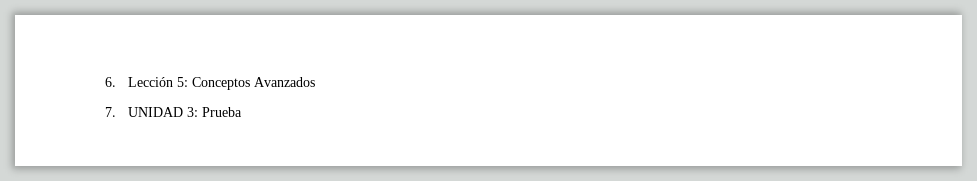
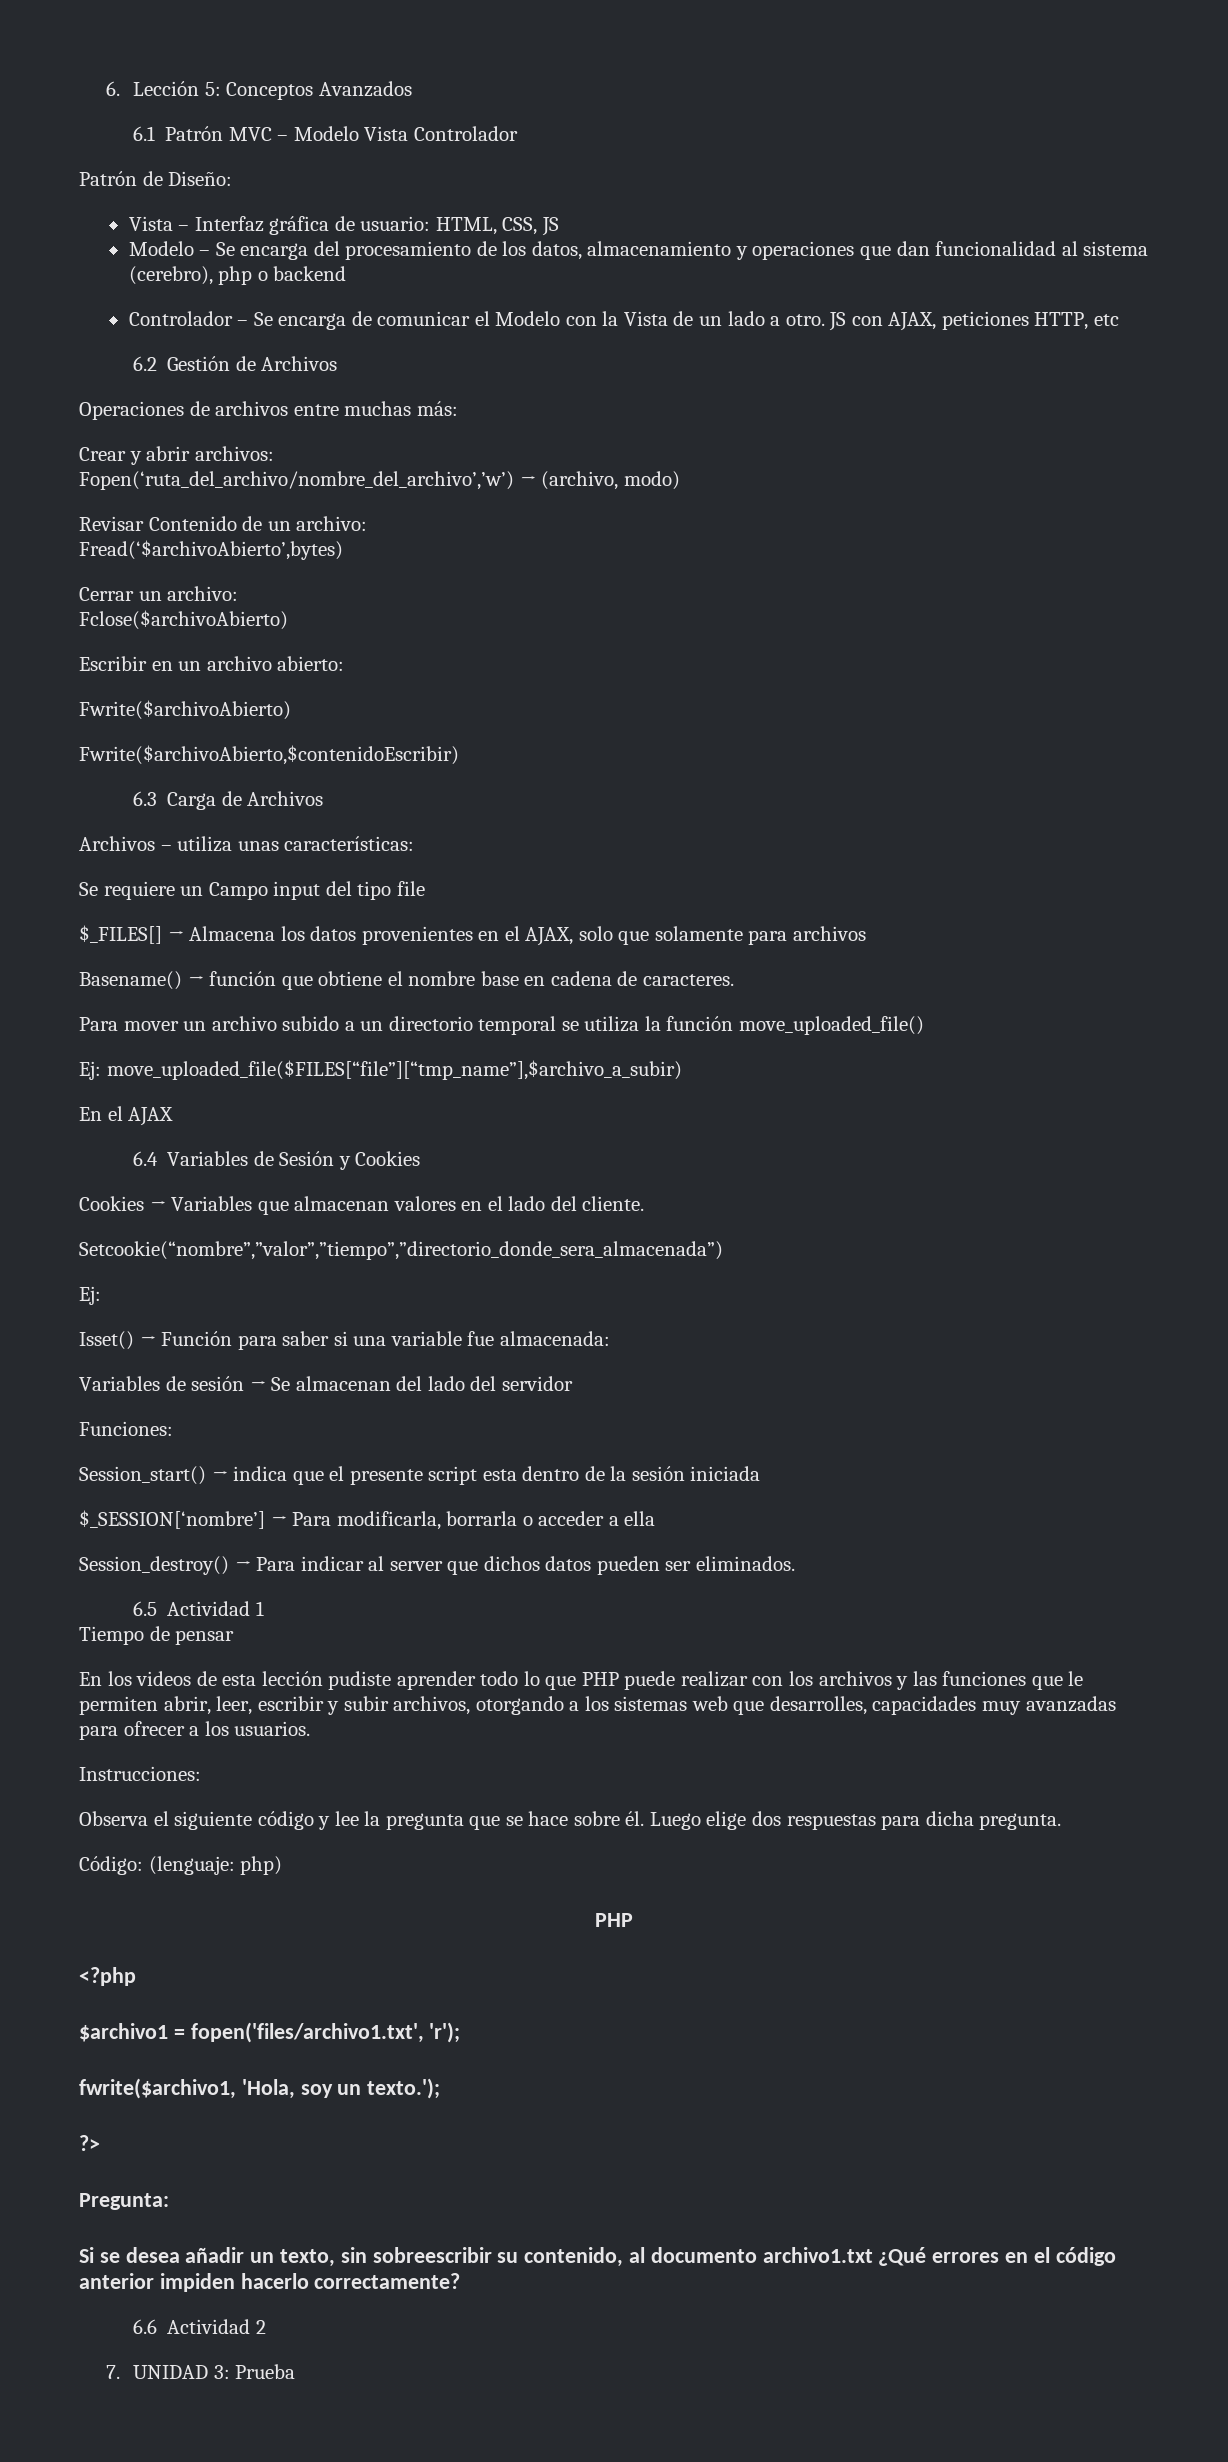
(315, 82) none -> [133,126,518,141] [79,171,233,186] [128,216,559,236] [128,241,1149,260] [128,266,347,285] [128,311,1119,331] [133,356,338,371] [79,401,458,420] [79,446,274,465] [79,471,680,490] [79,516,368,531] [79,540,343,560] [79,586,239,601] [79,610,288,630] [79,656,345,671] [79,700,291,720] [79,745,459,765] [133,791,324,810] [79,836,415,852] [79,881,425,900] [79,925,866,946] [79,971,734,990] [79,1016,924,1035] [79,1060,682,1080] [79,1106,174,1126] [133,1151,421,1170] [79,1196,645,1215] [79,1241,723,1260] [79,1286,101,1305] [79,1331,610,1350] [79,1376,573,1391] [79,1421,173,1436] [79,1466,761,1485] [79,1510,656,1530] [79,1556,795,1575] [133,1601,264,1616] [79,1626,235,1645] [79,1671,1084,1690] [79,1696,1116,1715] [79,1721,311,1740] [79,1766,201,1781] [79,1811,1062,1830] [79,1856,283,1875] [595,1913,633,1927] [79,1967,136,1986] [79,2022,461,2043] [79,2078,441,2099] [79,2135,100,2151] [79,2193,169,2210] [79,2247,1116,2267] [79,2273,461,2292] [133,2319,266,2334] // 6.1 Patrón MVC – Modelo Vista Controlador // Patrón de Diseño: // Vista – Interfaz gráfica de usuario: HTML, CSS, JS // Modelo – Se encarga del procesamiento de los datos, almacenamiento y operaciones que dan funcionalidad al sistema (cerebro), php o backend // Controlador – Se encarga de comunicar el Modelo con la Vista de un lado a otro. JS con AJAX, peticiones HTTP, etc // 6.2 Gestión de Archivos // Operaciones de archivos entre muchas más: // Crear y abrir archivos: // Fopen(‘ruta_del_archivo/nombre_del_archivo’,’w’) → (archivo, modo) // Revisar Contenido de un archivo: // Fread(‘$archivoAbierto’,bytes) // Cerrar un archivo: // Fclose($archivoAbierto) // Escribir en un archivo abierto: // Fwrite($archivoAbierto) // Fwrite($archivoAbierto,$contenidoEscribir) // 6.3 Carga de Archivos // Archivos – utiliza unas características: // Se requiere un Campo input del tipo file // $_FILES[] → Almacena los datos provenientes en el AJAX, solo que solamente para archivos // Basename() → función que obtiene el nombre base en cadena de caracteres. // Para mover un archivo subido a un directorio temporal se utiliza la función move_uploaded_file() // Ej: move_uploaded_file($FILES[“file”][“tmp_name”],$archivo_a_subir) // En el AJAX // 6.4 Variables de Sesión y Cookies // Cookies → Variables que almacenan valores en el lado del cliente. // Setcookie(“nombre”,”valor”,”tiempo”,”directorio_donde_sera_almacenada”) // Ej: // Isset() → Función para saber si una variable fue almacenada: // Variables de sesión → Se almacenan del lado del servidor // Funciones: // Session_start() → indica que el presente script esta dentro de la sesión iniciada // $_SESSION[‘nombre’] → Para modificarla, borrarla o acceder a ella // Session_destroy() → Para indicar al server que dichos datos pueden ser eliminados. // 6.5 Actividad 1 // Tiempo de pensar // En los videos de esta lección pudiste aprender todo lo que PHP puede realizar con los archivos y las funciones que le permiten abrir, leer, escribir y subir archivos, otorgando a los sistemas web que desarrolles, capacidades muy avanzadas para ofrecer a los usuarios. // Instrucciones: // Observa el siguiente código y lee la pregunta que se hace sobre él. Luego elige dos respuestas para dicha pregunta. // Código: (lenguaje: php) // PHP // <?php // $archivo1 = fopen('files/archivo1.txt', 'r'); // fwrite($archivo1, 'Hola, soy un texto.'); // ?> // Pregunta: // Si se desea añadir un texto, sin sobreescribir su contenido, al documento archivo1.txt ¿Qué errores en el código anterior impiden hacerlo correctamente? // 6.6 Actividad 2

